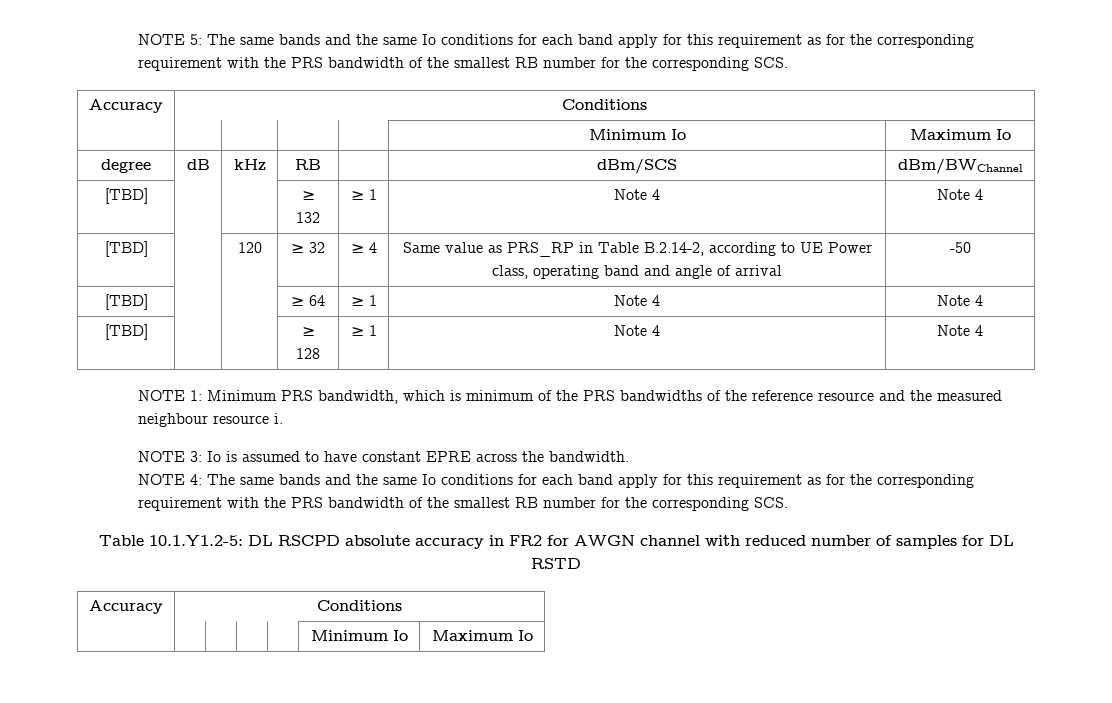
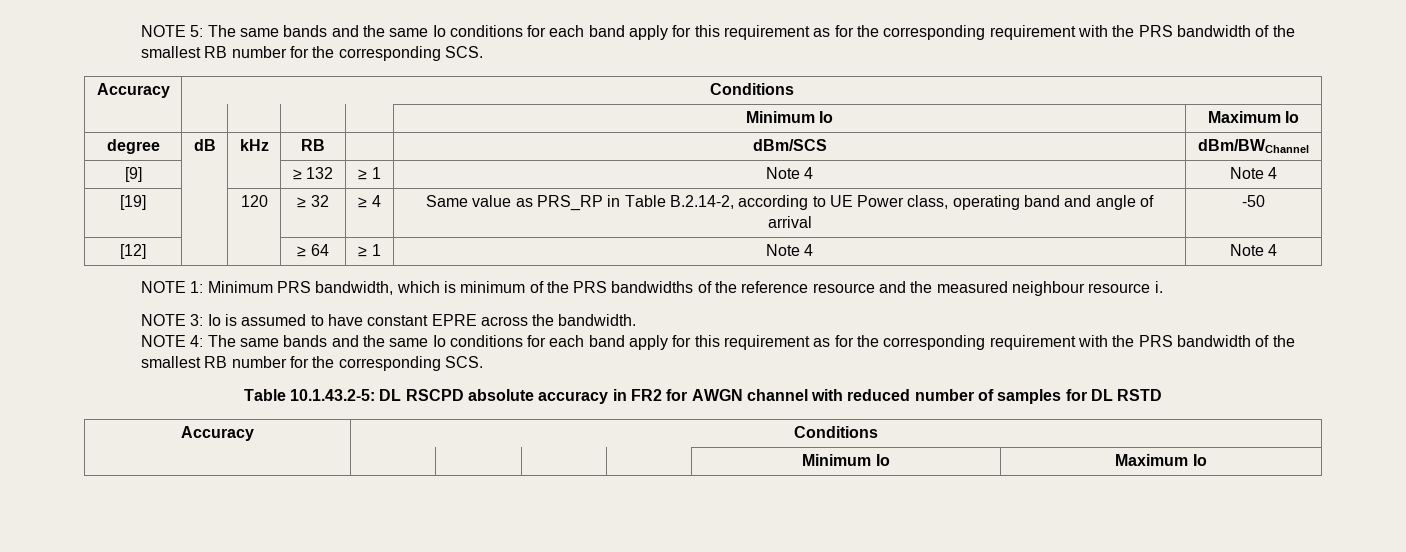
[104,188,148,204] [TBD] -> [124,167,142,182] [9]
[104,241,148,257] [TBD] -> [120,195,146,210] [19]
[104,294,148,310] [TBD] -> [120,244,146,259] [12]
[104,324,148,340] [301,327,315,336] [296,348,320,359] [350,325,377,336] [614,325,660,336] [937,325,983,336] // [TBD] | | | ≥ 128 | ≥ 1 | Note 4 | Note 4 -> (1278, 250) none
[148,535,243,546] 10.1.Y1.2-5: -> [289,389,375,401] 10.1.43.2-5:

